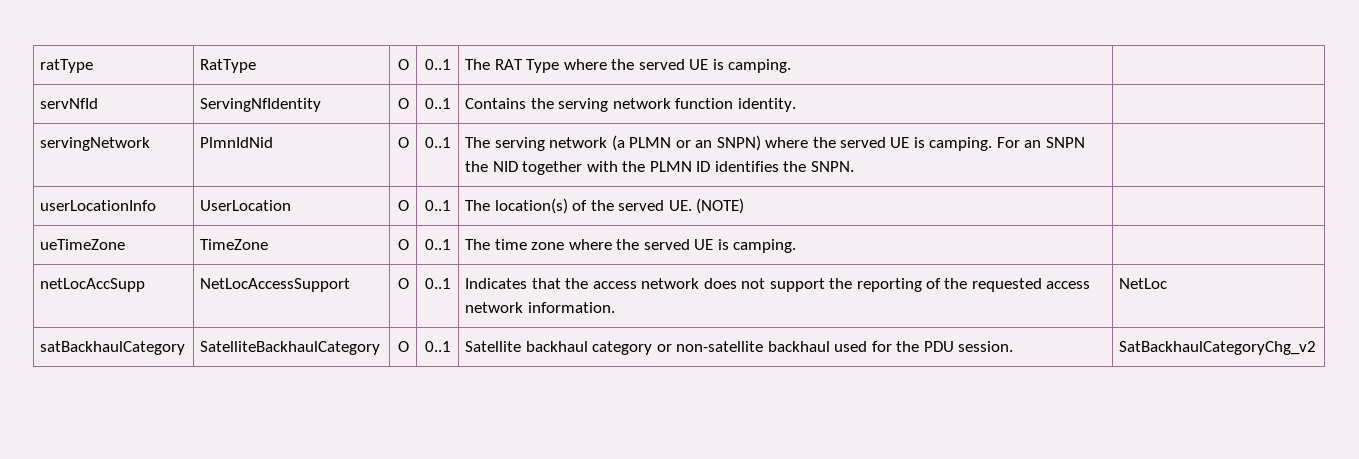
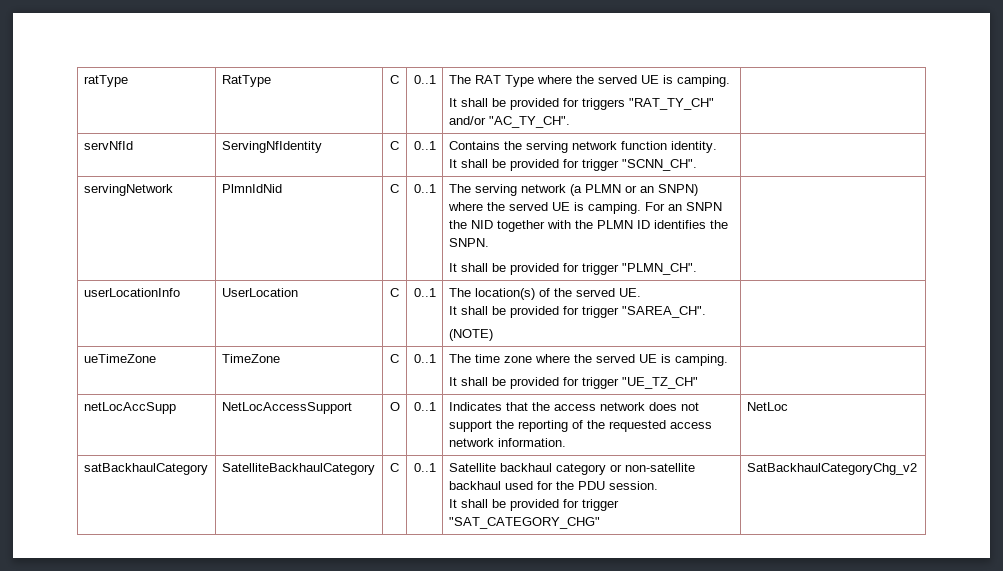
[397,59,409,70] O -> [390,75,399,84] C
(792, 66) none -> [448,98,714,110] [448,116,570,128] // It shall be provided for triggers "RAT_TY_CH" and/or "AC_TY_CH".
[397,98,409,109] O -> [390,141,399,150] C
(796, 105) none -> [448,159,697,171] // It shall be provided for trigger "SCNN_CH".
[397,137,409,148] O -> [390,184,399,193] C
(854, 166) none -> [448,263,697,275] // It shall be provided for trigger "PLMN_CH".
[397,200,409,211] O -> [390,288,399,297] C
(692, 205) none -> [448,306,706,318] // It shall be provided for trigger "SAREA_CH". //
[397,239,409,250] O -> [390,354,399,363] C
(797, 246) none -> [448,377,698,389] // It shall be provided for trigger "UE_TZ_CH"
[397,341,409,352] O -> [390,463,399,472] C
(1014, 346) none -> [448,499,619,511] [448,517,600,529] // It shall be provided for trigger "SAT_CATEGORY_CHG"

